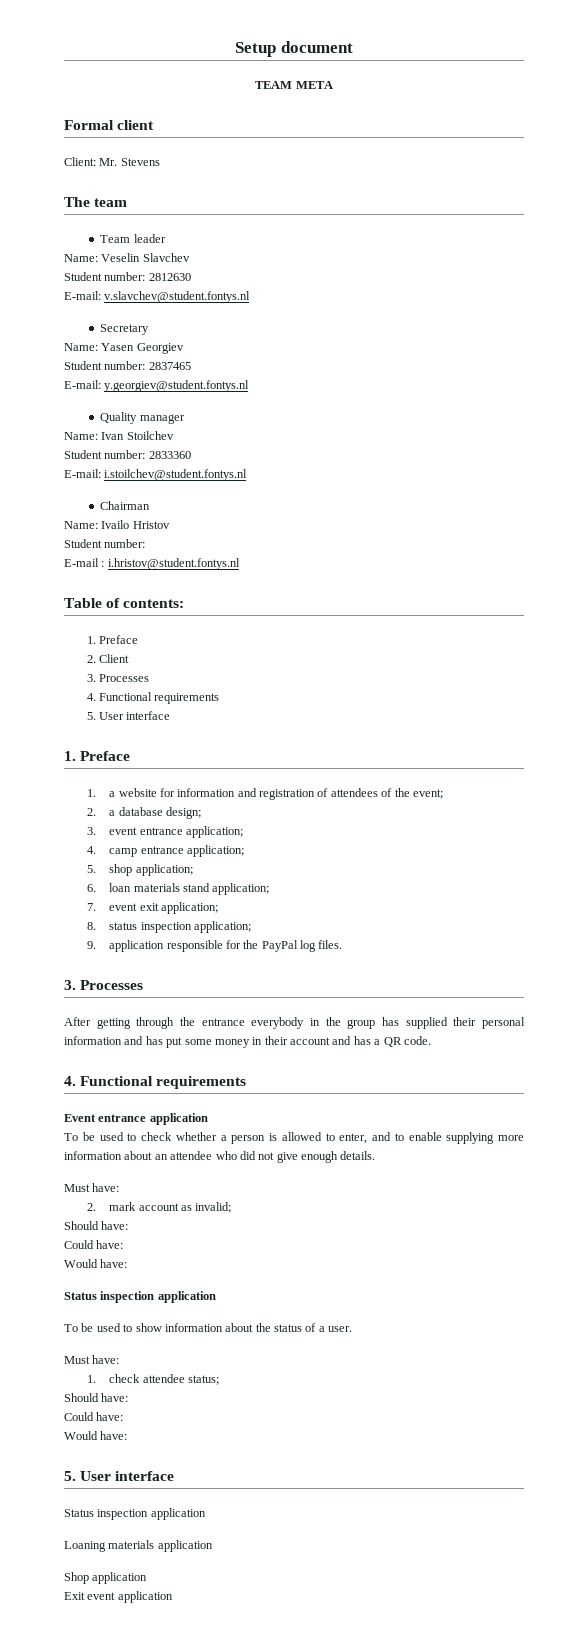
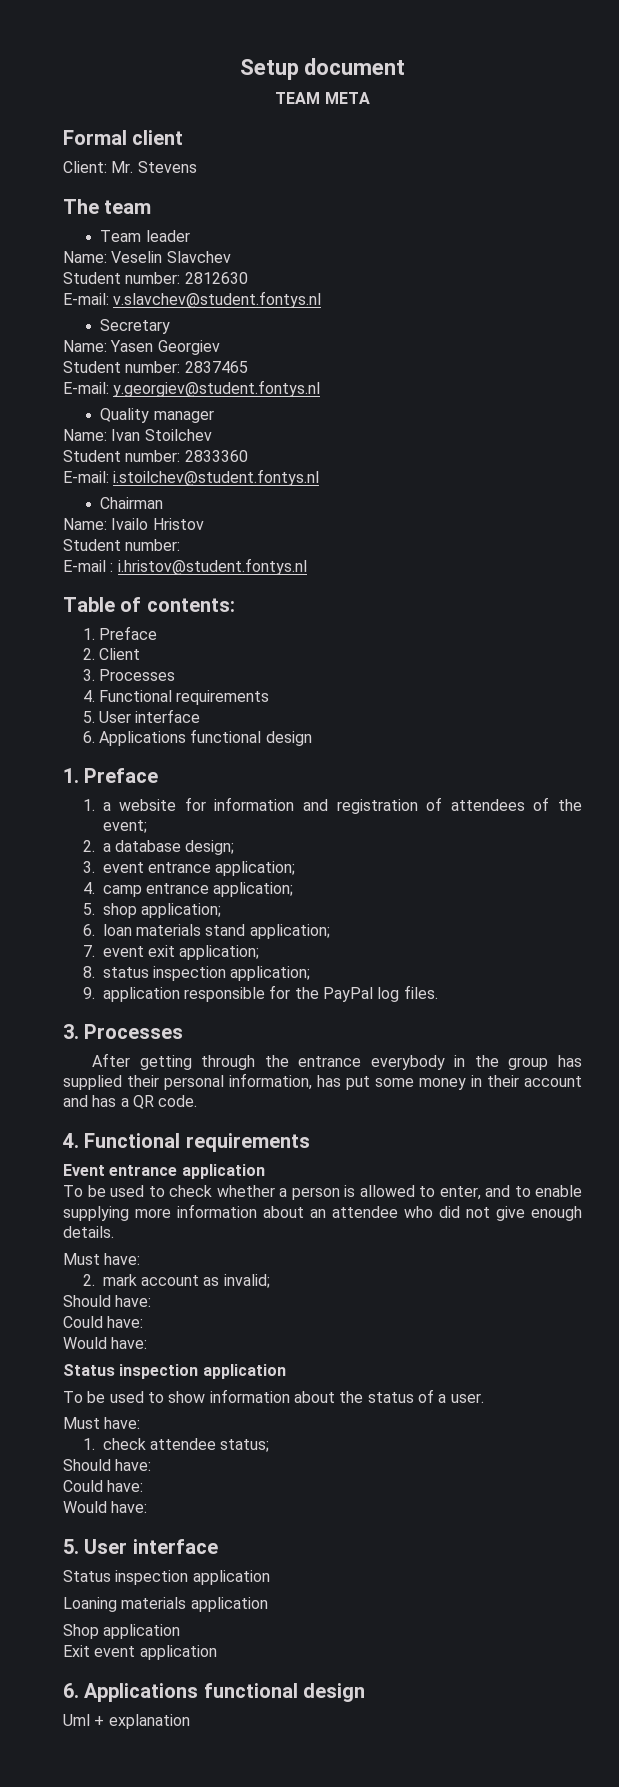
(171, 715) none -> [82,729,312,746] // 6. Applications functional design
[64,1036,144,1045] information and -> [229,1073,312,1090] information,
(173, 1597) none -> [63,1683,366,1702] [63,1714,190,1729] // 6. Applications functional design // Uml + explanation

